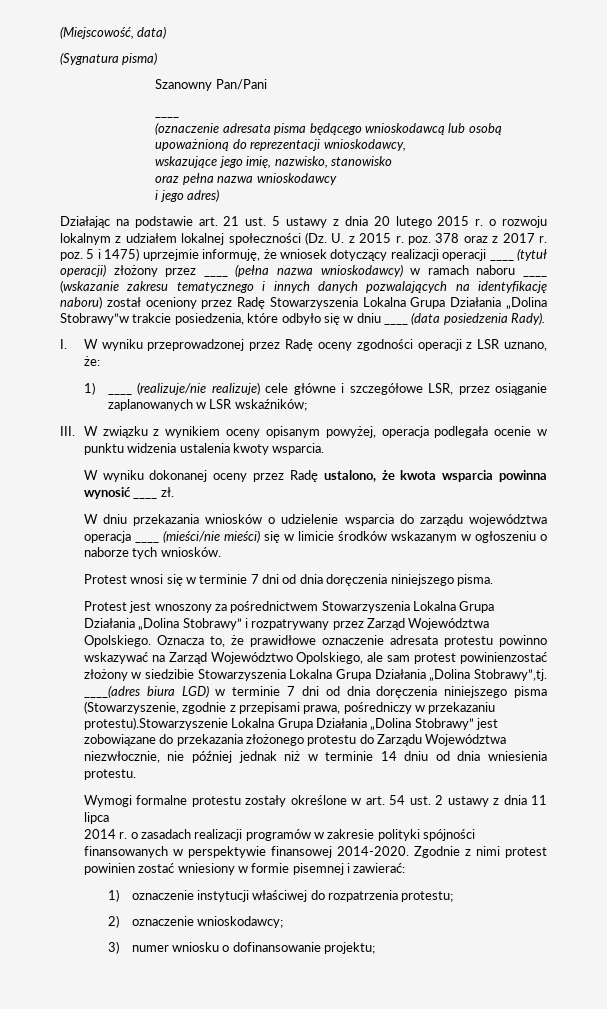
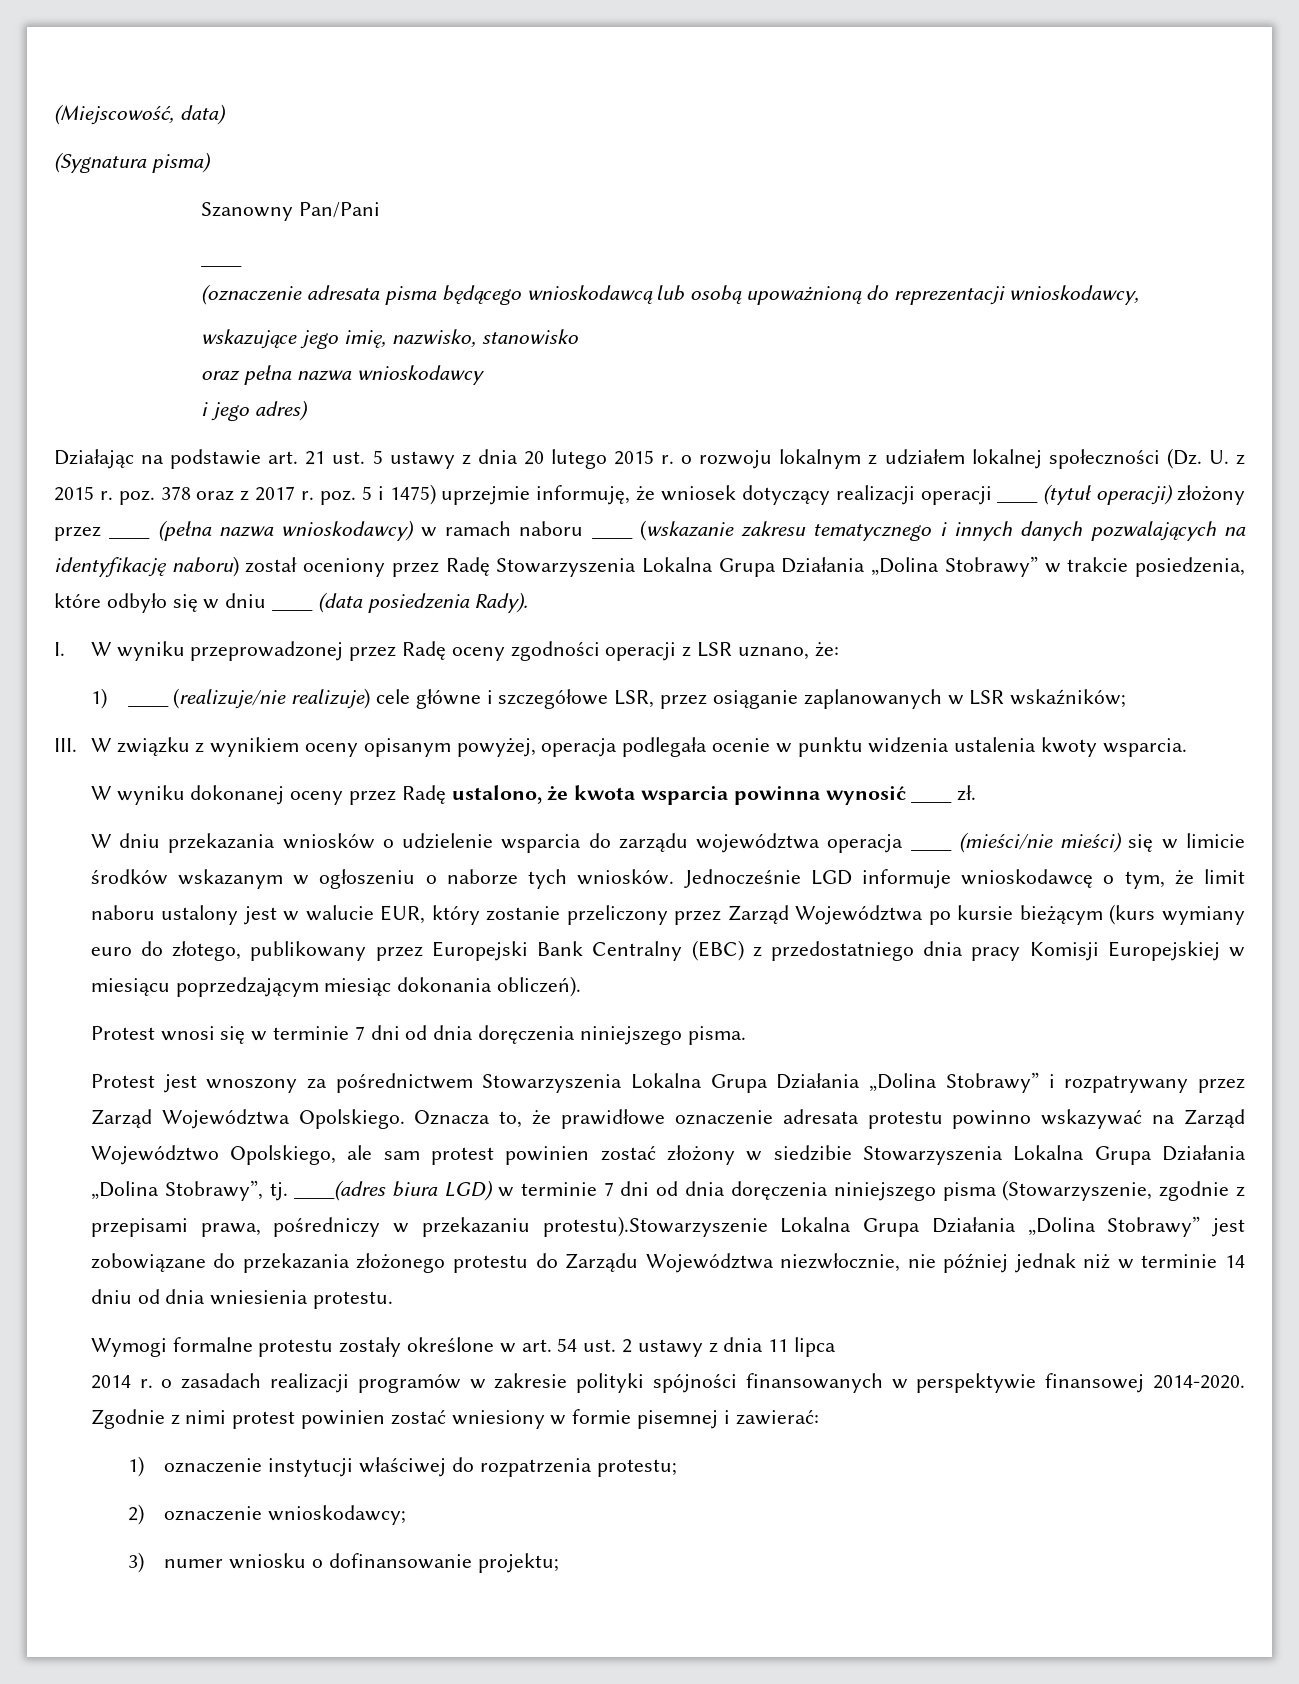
[60,313,129,325] Stobrawy”w -> [944,556,1061,577] Stobrawy” w
(221, 552) none -> [683,869,1245,889] [90,904,1245,925] [90,940,1245,961] [90,976,582,997] Jednocześnie LGD informuje wnioskodawcę o tym, że limit naboru ustalony jest w walucie EUR, który zostanie przeliczony przez Zarząd Województwa po kursie bieżącym (kurs wymiany euro do złotego, publikowany przez Europejski Bank Centralny (EBC) z przedostatniego dnia pracy Komisji Europejskiej w miesiącu poprzedzającym miesiąc dokonania obliczeń).
[460,652,547,664] powinienzostać -> [505,1145,656,1165] powinien zostać
[474,669,547,681] Stobrawy”,tj. -> [164,1180,288,1201] Stobrawy”, tj.

